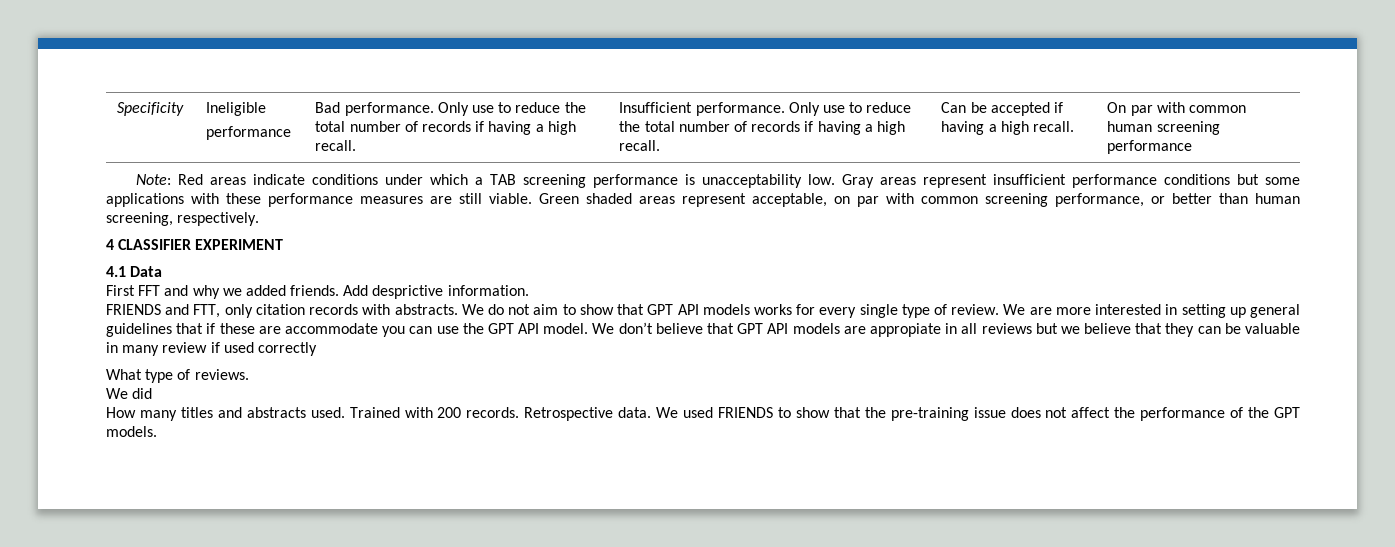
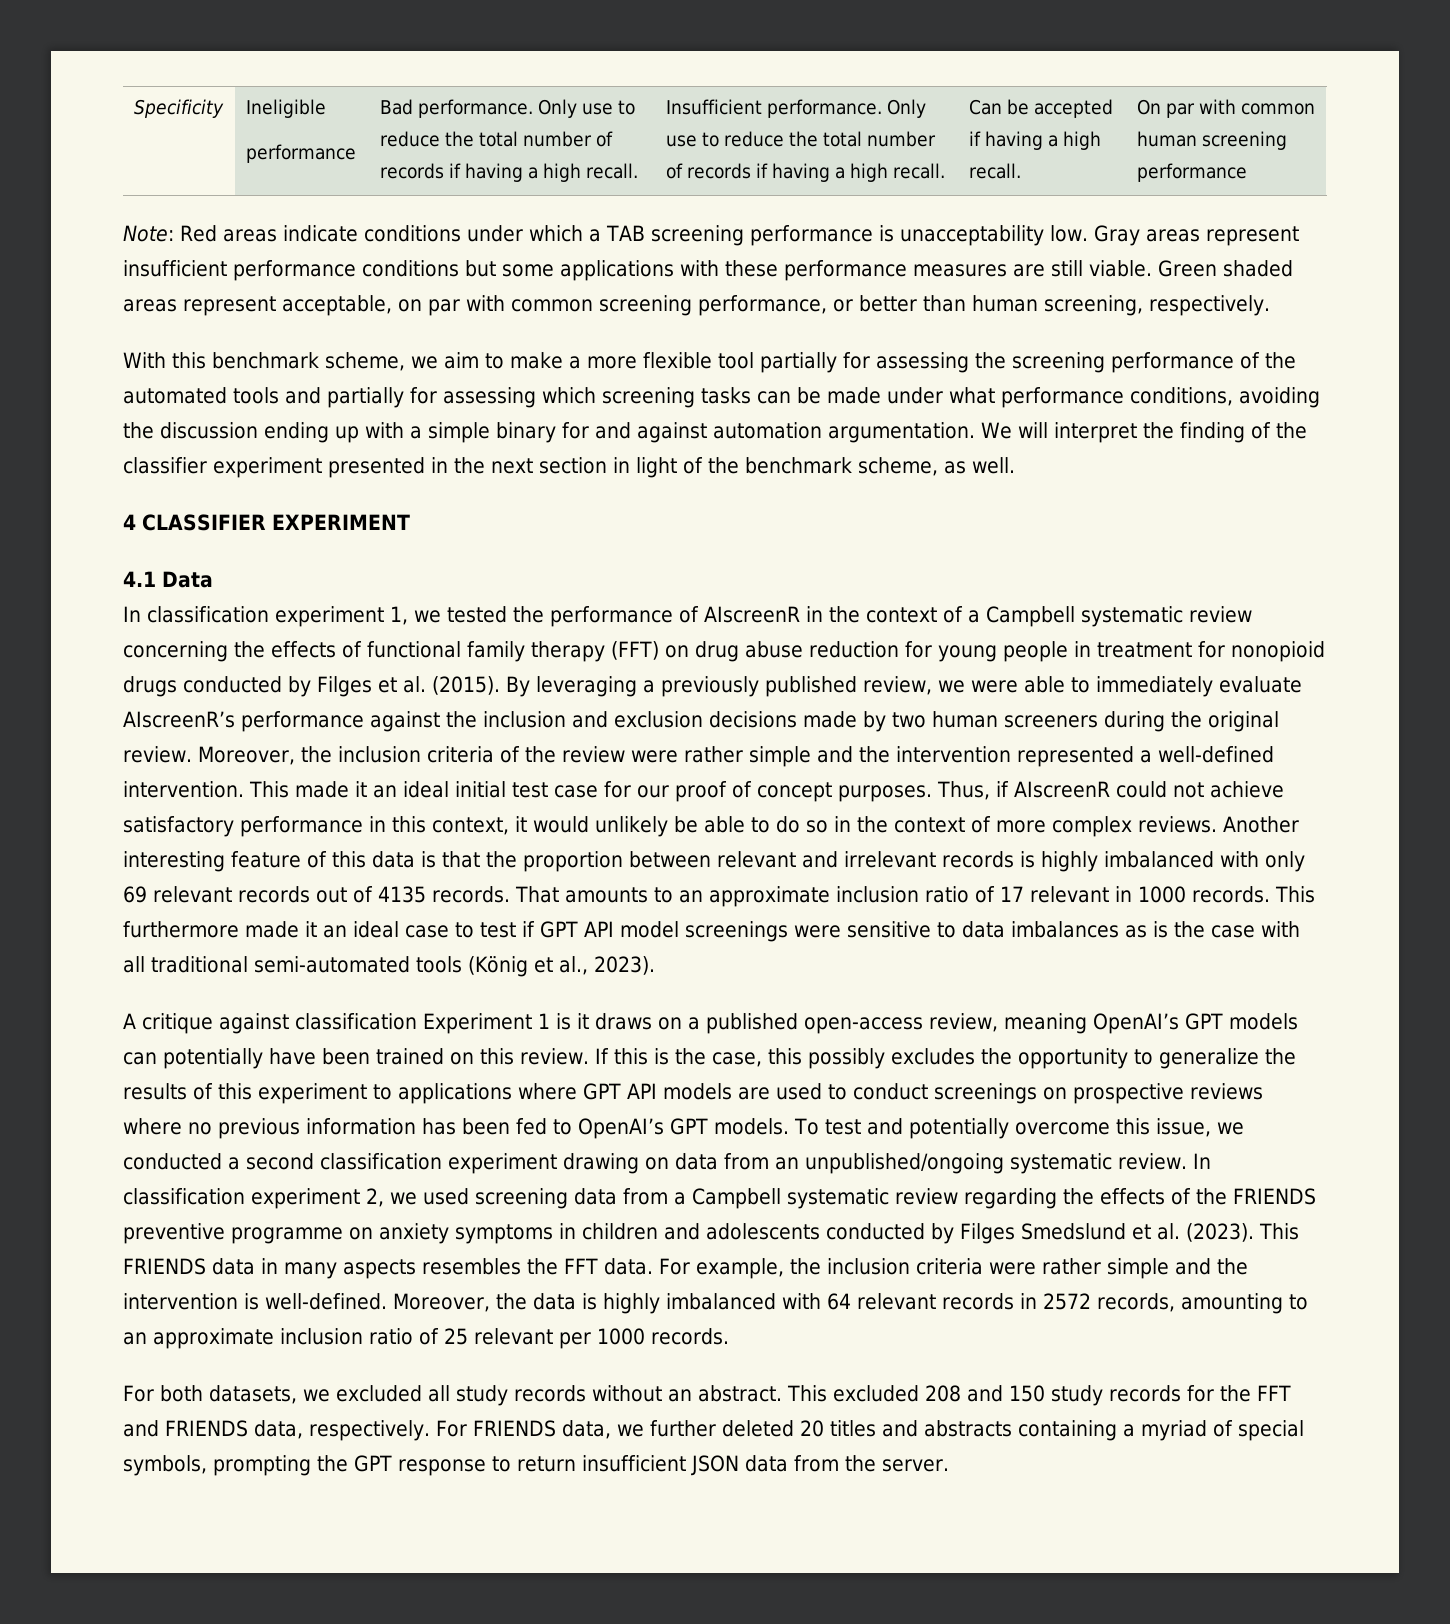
(260, 219) none -> [123,352,1296,373] [123,387,1320,408] [123,422,1307,443] [123,457,1015,478] // With this benchmark scheme, we aim to make a more flexible tool partially for assessing the screening performance of the automated tools and partially for assessing which screening tasks can be made under what performance conditions, avoiding the discussion ending up with a simple binary for and against automation argumentation. We will interpret the finding of the classifier experiment presented in the next section in light of the benchmark scheme, as well.
[106,285,529,299] [106,304,1300,318] [106,322,1300,337] [106,342,317,356] [106,369,249,383] [106,388,153,399] [106,407,1300,421] [106,426,157,437] First FFT and why we added friends. Add desprictive information. // FRIENDS and FTT, only citation records with abstracts. We do not aim to show that GPT API models works for every single type of review. We are more interested in setting up general guidelines that if these are accommodate you can use the GPT API model. We don’t believe that GPT API models are appropiate in all reviews but we believe that they can be valuable in many review if used correctly // What type of reviews. // We did // How many titles and abstracts used. Trained with 200 records. Retrospective data. We used FRIENDS to show that the pre-training issue does not affect the performance of the GPT models. -> [123,606,1252,627] [123,641,1325,662] [123,676,1302,697] [123,711,1279,732] [123,746,1274,767] [123,781,1284,802] [123,816,1299,837] [123,851,1305,872] [123,886,1315,907] [123,921,1300,942] [123,956,655,977] [123,1013,1298,1034] [123,1048,1296,1069] [123,1083,1263,1104] [123,1118,1244,1139] [123,1153,1211,1174] [123,1188,1316,1209] [123,1223,1299,1244] [123,1258,1248,1279] [123,1293,1308,1314] [123,1328,729,1349] [123,1385,1291,1406] [123,1420,1304,1441] [123,1455,949,1476] In classification experiment 1, we tested the performance of AIscreenR in the context of a Campbell systematic review concerning the effects of functional family therapy (FFT) on drug abuse reduction for young people in treatment for nonopioid drugs conducted by Filges et al. (2015). By leveraging a previously published review, we were able to immediately evaluate AIscreenR’s performance against the inclusion and exclusion decisions made by two human screeners during the original review. Moreover, the inclusion criteria of the review were rather simple and the intervention represented a well-defined intervention. This made it an ideal initial test case for our proof of concept purposes. Thus, if AIscreenR could not achieve satisfactory performance in this context, it would unlikely be able to do so in the context of more complex reviews. Another interesting feature of this data is that the proportion between relevant and irrelevant records is highly imbalanced with only 69 relevant records out of 4135 records. That amounts to an approximate inclusion ratio of 17 relevant in 1000 records. This furthermore made it an ideal case to test if GPT API model screenings were sensitive to data imbalances as is the case with all traditional semi-automated tools (König et al., 2023). // A critique against classification Experiment 1 is it draws on a published open-access review, meaning OpenAI’s GPT models can potentially have been trained on this review. If this is the case, this possibly excludes the opportunity to generalize the results of this experiment to applications where GPT API models are used to conduct screenings on prospective reviews where no previous information has been fed to OpenAI’s GPT models. To test and potentially overcome this issue, we conducted a second classification experiment drawing on data from an unpublished/ongoing systematic review. In classification experiment 2, we used screening data from a Campbell systematic review regarding the effects of the FRIENDS preventive programme on anxiety symptoms in children and adolescents conducted by Filges Smedslund et al. (2023). This FRIENDS data in many aspects resembles the FFT data. For example, the inclusion criteria were rather simple and the intervention is well-defined. Moreover, the data is highly imbalanced with 64 relevant records in 2572 records, amounting to an approximate inclusion ratio of 25 relevant per 1000 records. // For both datasets, we excluded all study records without an abstract. This excluded 208 and 150 study records for the FFT and FRIENDS data, respectively. For FRIENDS data, we further deleted 20 titles and abstracts containing a myriad of special symbols, prompting the GPT response to return insufficient JSON data from the server.

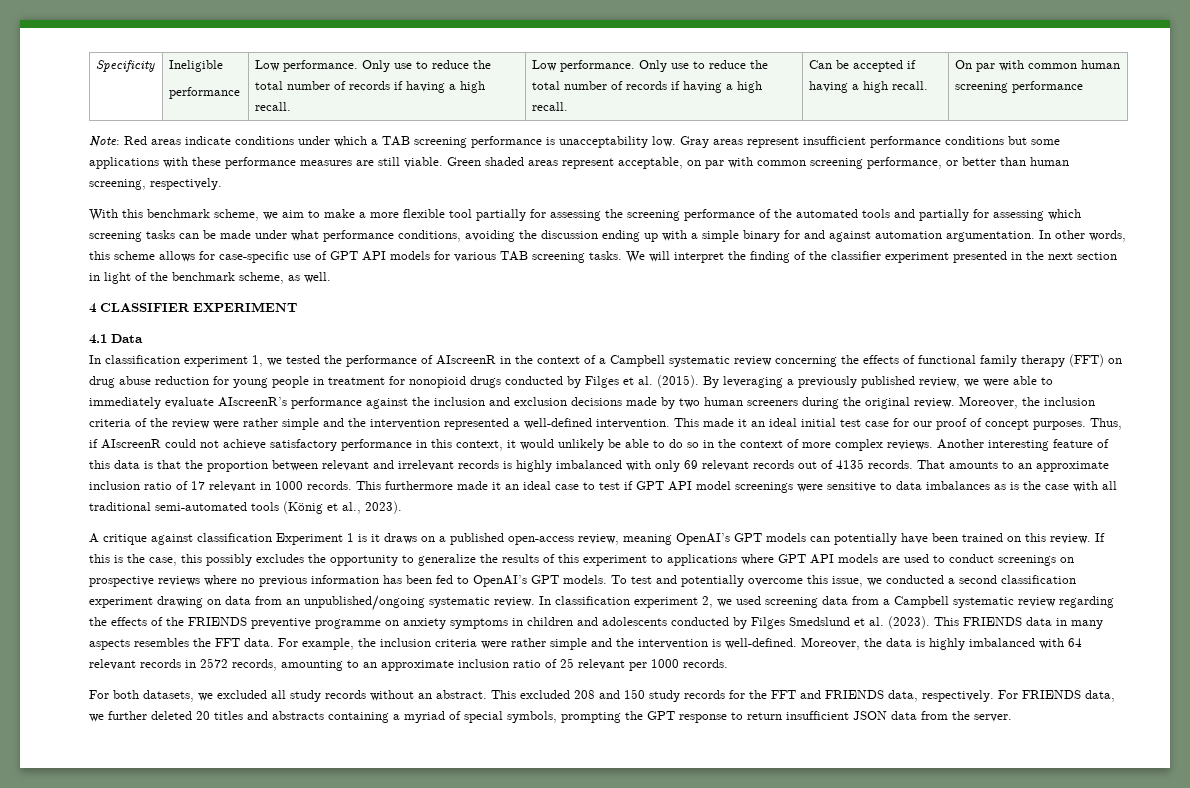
[380,99,414,115] Bad -> [255,60,281,71] Low
[666,99,763,115] Insufficient -> [532,60,558,71] Low
(975, 432) none -> [1039,230,1126,242] [89,251,622,263] In other words, this scheme allows for case-specific use of GPT API models for various TAB screening tasks.

